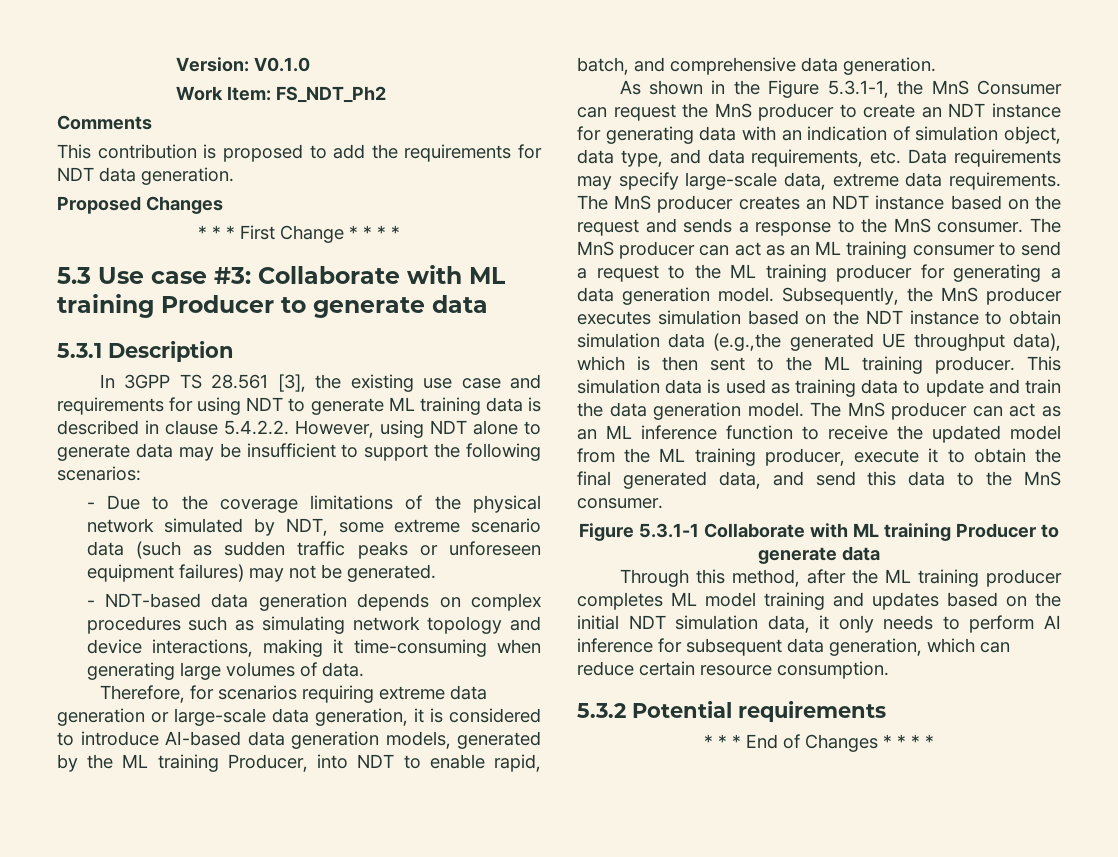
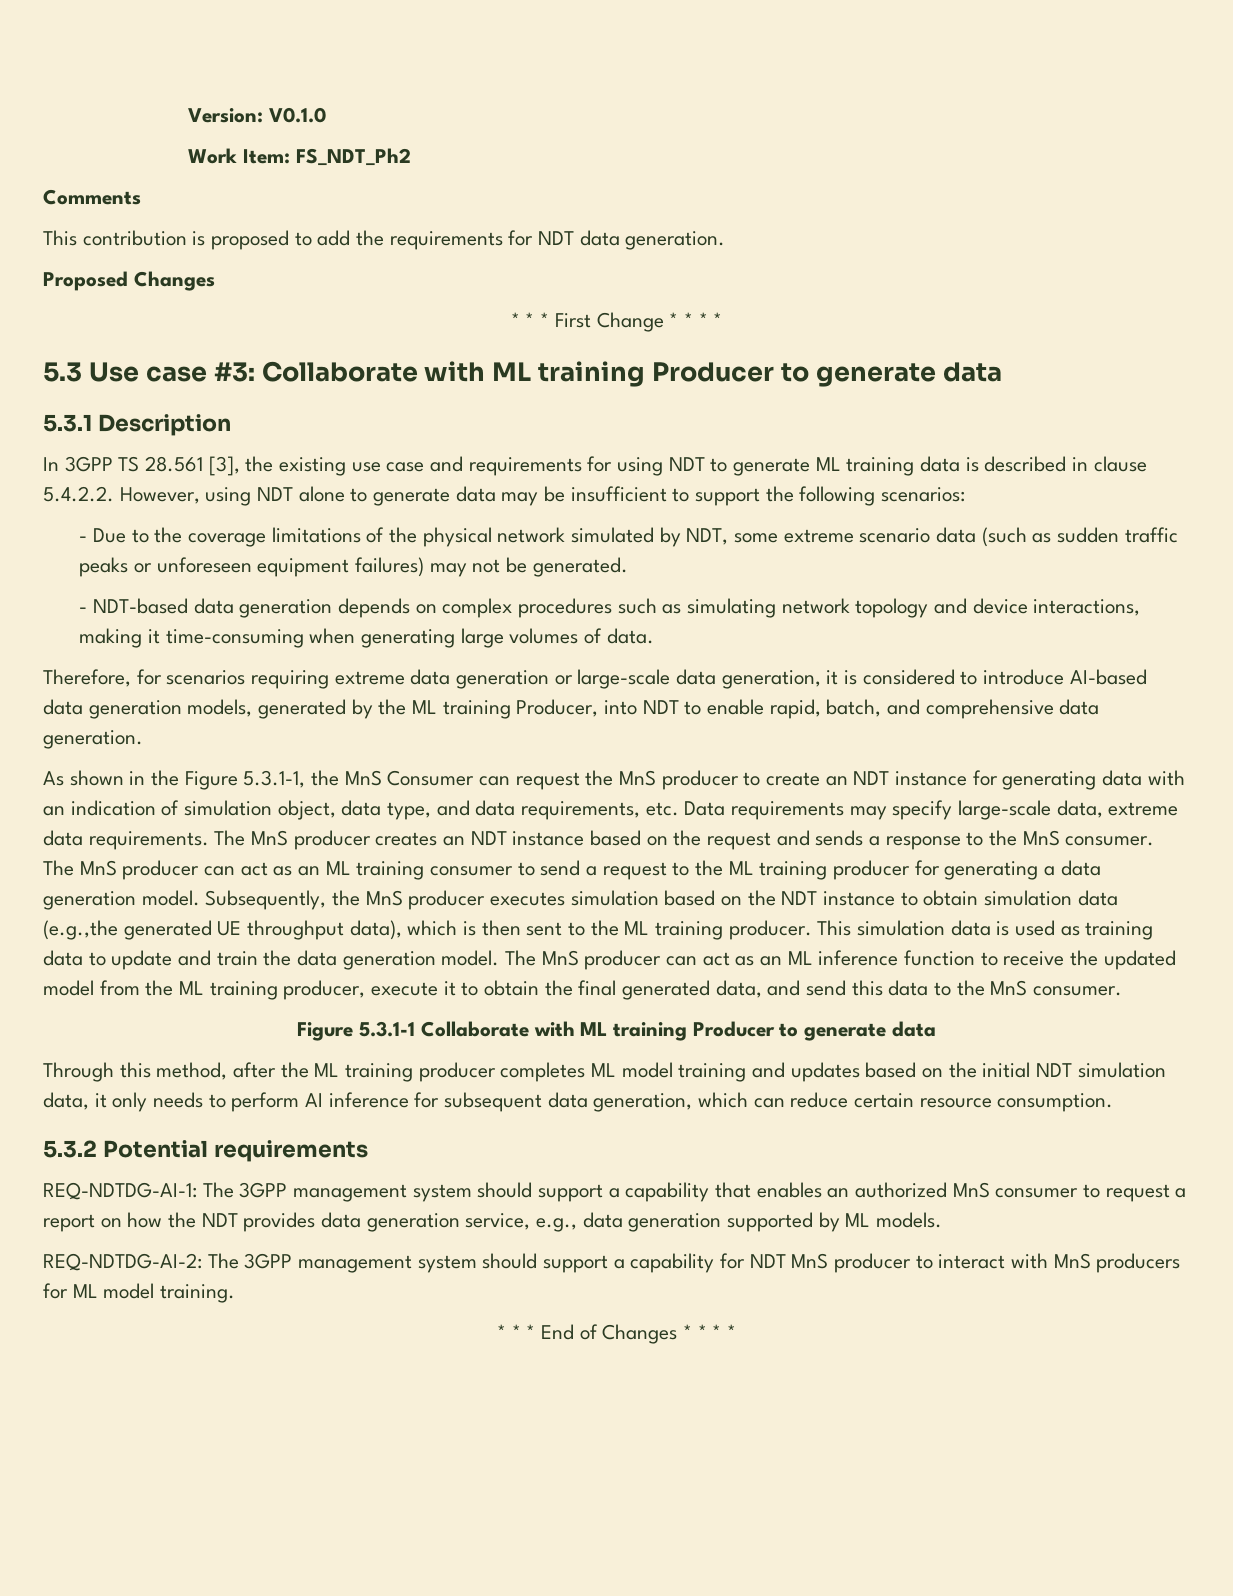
(886, 711) none -> [43,1182,1187,1202] [43,1212,943,1232] [43,1253,1181,1273] [43,1283,236,1303] // REQ-NDTDG-AI-1: The 3GPP management system should support a capability that enables an authorized MnS consumer to request a report on how the NDT provides data generation service, e.g., data generation supported by ML models. // REQ-NDTDG-AI-2: The 3GPP management system should support a capability for NDT MnS producer to interact with MnS producers for ML model training.

